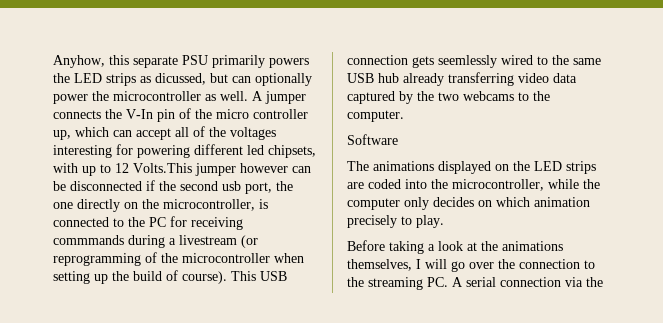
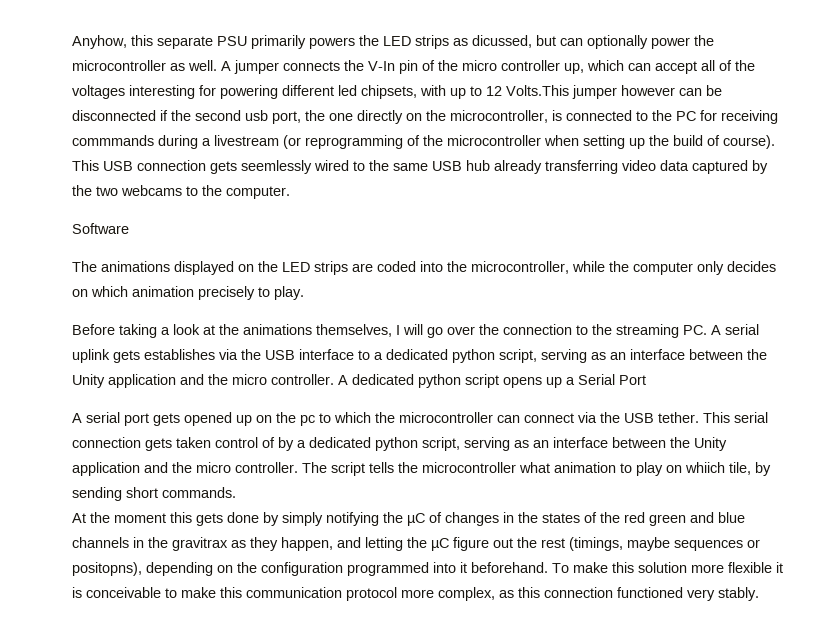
[500,277,603,287] connection via the -> [72,349,767,363] [72,374,646,388] [72,412,768,426] [72,437,727,451] [72,462,771,476] [72,487,236,501] [72,512,745,526] [72,537,760,551] [72,562,783,576] [72,587,759,601] uplink gets establishes via the USB interface to a dedicated python script, serving as an interface between the Unity application and the micro controller. A dedicated python script opens up a Serial Port // A serial port gets opened up on the pc to which the microcontroller can connect via the USB tether. This serial connection gets taken control of by a dedicated python script, serving as an interface between the Unity application and the micro controller. The script tells the microcontroller what animation to play on whiich tile, by sending short commands. // At the moment this gets done by simply notifying the µC of changes in the states of the red green and blue channels in the gravitrax as they happen, and letting the µC figure out the rest (timings, maybe sequences or positopns), depending on the configuration programmed into it beforehand. To make this solution more flexible it is conceivable to make this communication protocol more complex, as this connection functioned very stably.

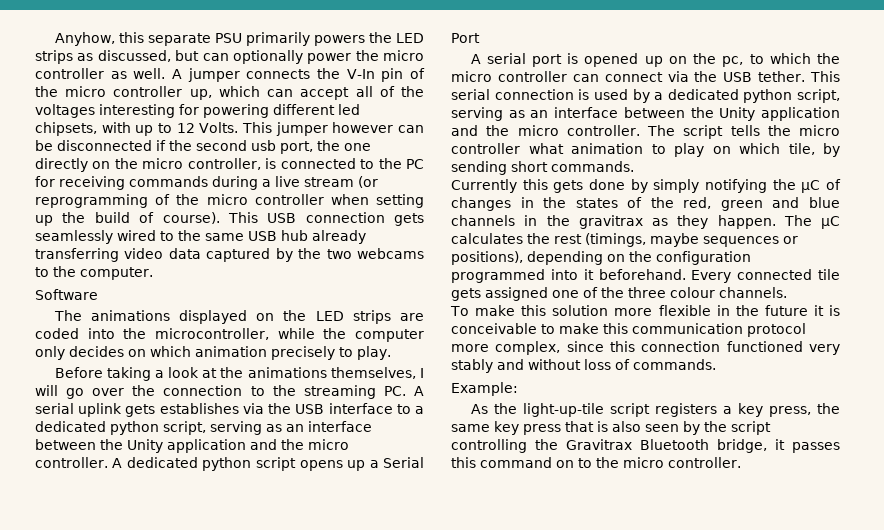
[472,35,532,48] dicussed, -> [97,50,171,62] discussed,
[72,60,166,71] microcontroller -> [383,50,424,61] [35,68,104,79] micro controller
[506,85,569,96] Volts.This -> [199,122,272,133] Volts. This
[450,110,548,123] microcontroller, -> [142,158,261,170] micro controller,
[72,135,154,146] commmands -> [129,176,208,187] commands
[214,135,279,146] livestream -> [275,176,354,187] live stream
[447,135,541,146] microcontroller -> [206,194,324,205] micro controller
[241,160,312,174] seemlessly -> [35,230,113,244] seamlessly
[153,413,180,426] gets -> [567,53,579,64] is
[300,415,315,426] pc -> [722,56,744,67] pc,
[399,412,493,423] microcontroller -> [451,71,567,82] micro controller
[145,437,275,451] gets taken control of -> [578,89,628,100] is used
[422,462,516,473] microcontroller -> [799,125,840,136] [451,143,520,154] micro controller
[685,462,725,473] whiich -> [739,143,780,154] which
[72,512,166,523] At the moment -> [451,179,517,193] Currently
[624,512,645,523] red -> [683,197,712,209] red,
[281,537,513,551] happen, and letting the µC figure out -> [717,215,840,229] [451,233,523,244] happen. The µC calculates
[72,562,142,576] positopns), -> [451,251,523,265] positions),
(548, 567) none -> [691,269,840,283] [451,287,787,301] Every connected tile gets assigned one of the three colour channels. //
(772, 567) none -> [716,305,808,316] in the future
[499,590,514,598] as -> [566,341,604,352] since
[718,587,759,601] stably. -> [451,359,716,373] [451,382,518,396] [470,403,840,417] [451,421,771,435] [451,439,840,453] [451,457,741,468] stably and without loss of commands. // Example: // As the light-up-tile script registers a key press, the same key press that is also seen by the script controlling the Gravitrax Bluetooth bridge, it passes this command on to the micro controller.

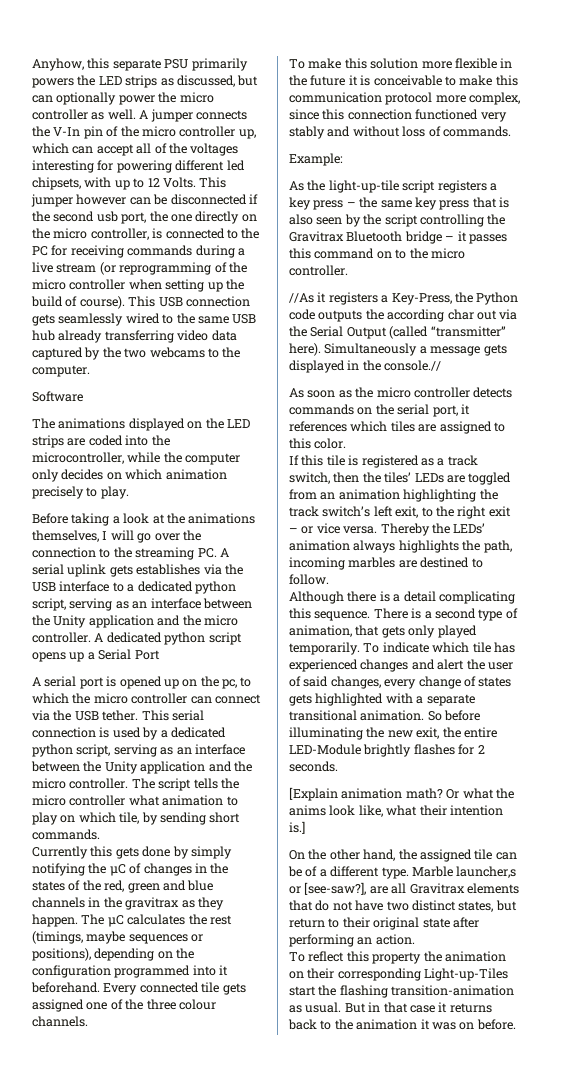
[768,406,811,417] press, -> [313,200,356,210] press –
[717,439,767,453] bridge, -> [404,231,455,244] bridge –
(741, 462) none -> [289,292,519,305] [289,309,518,322] [289,326,506,339] [289,343,507,356] [289,360,442,373] [289,387,513,398] [289,404,470,417] [289,421,505,434] [289,438,347,449] [289,455,478,468] [289,472,512,485] [289,489,498,502] [289,506,511,519] [289,523,486,536] [289,540,512,553] [289,557,483,570] [289,574,329,585] [289,591,515,604] [289,608,518,621] [289,625,477,638] [289,642,515,655] [289,659,513,672] [289,676,512,689] [289,693,475,706] [289,710,481,721] [289,727,497,740] [289,744,485,757] [289,761,338,772] [289,787,514,801] [289,805,503,817] [289,821,305,834] [289,849,517,862] [288,866,517,879] [289,882,519,895] [289,900,517,912] [289,917,479,930] [289,934,415,947] [289,951,506,964] [289,968,509,981] [289,985,515,998] [289,1002,492,1013] [288,1019,516,1030] // //As it registers a Key-Press, the Python code outputs the according char out via the Serial Output (called “transmitter” here). Simultaneously a message gets displayed in the console.// // As soon as the micro controller detects commands on the serial port, it references which tiles are assigned to this color. // If this tile is registered as a track switch, then the tiles’ LEDs are toggled from an animation highlighting the track switch’s left exit, to the right exit – or vice versa. Thereby the LEDs’ animation always highlights the path, incoming marbles are destined to follow. // Although there is a detail complicating this sequence. There is a second type of animation, that gets only played temporarily. To indicate which tile has experienced changes and alert the user of said changes, every change of states gets highlighted with a separate transitional animation. So before illuminating the new exit, the entire LED-Module brightly flashes for 2 seconds. // [Explain animation math? Or what the anims look like, what their intention is.] // On the other hand, the assigned tile can be of a different type. Marble launcher,s or [see-saw?], are all Gravitrax elements that do not have two distinct states, but return to their original state after performing an action. // To reflect this property the animation on their corresponding Light-up-Tiles start the flashing transition-animation as usual. But in that case it returns back to the animation it was on before.

